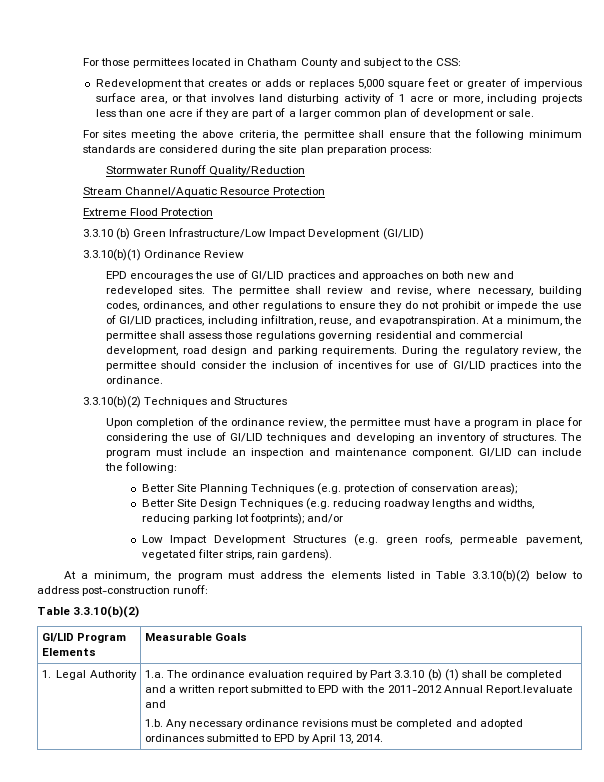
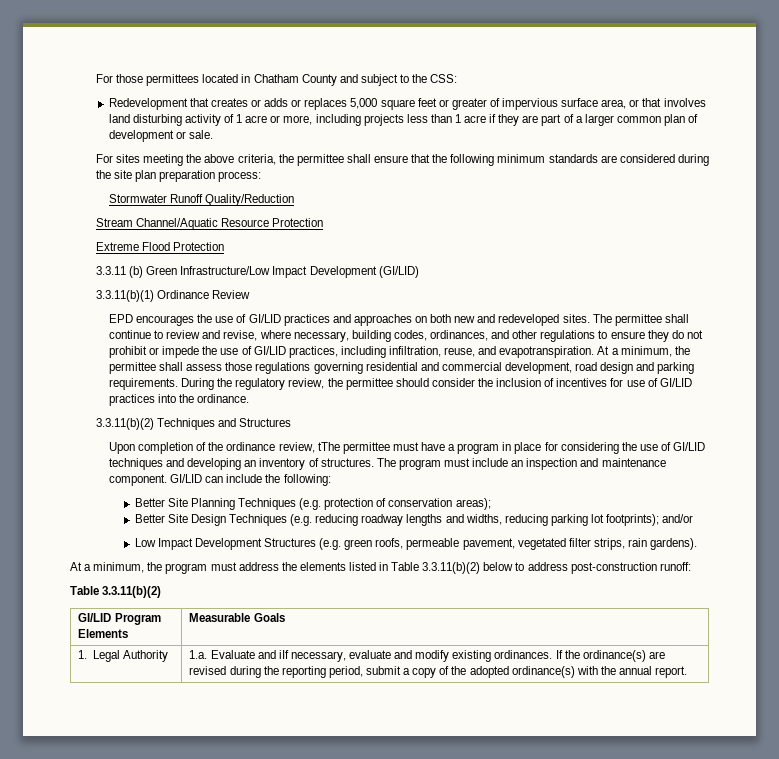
[145,111,166,117] one -> [454,114,461,123] 1
[82,229,113,237] 3.3.10 -> [96,266,127,275] 3.3.11
[82,249,141,261] 3.3.10(b)(1) -> [96,290,155,302] 3.3.11(b)(1)
(322, 290) none -> [109,330,164,339] continue to
[82,396,141,408] 3.3.10(b)(2) -> [96,418,155,430] 3.3.11(b)(2)
[328,418,347,426] the -> [317,442,340,451] tThe
[472,570,531,582] 3.3.10(b)(2) -> [422,562,481,574] 3.3.11(b)(2)
[73,606,140,618] 3.3.10(b)(2) -> [102,586,162,598] 3.3.11(b)(2)
[166,669,562,681] [144,685,573,695] [144,700,166,708] [144,719,523,729] [144,734,384,744] The ordinance evaluation required by Part 3.3.10 (b) (1) shall be completed and a written report submitted to EPD with the 2011-2012 Annual Report.Ievaluate and // 1.b. Any necessary ordinance revisions must be completed and adopted ordinances submitted to EPD by April 13, 2014. -> [210,650,665,662] [189,666,688,678] Evaluate and iIf necessary, evaluate and modify existing ordinances. If the ordinance(s) are revised during the reporting period, submit a copy of the adopted ordinance(s) with the annual report.

